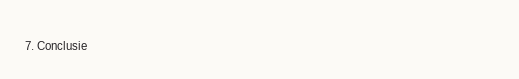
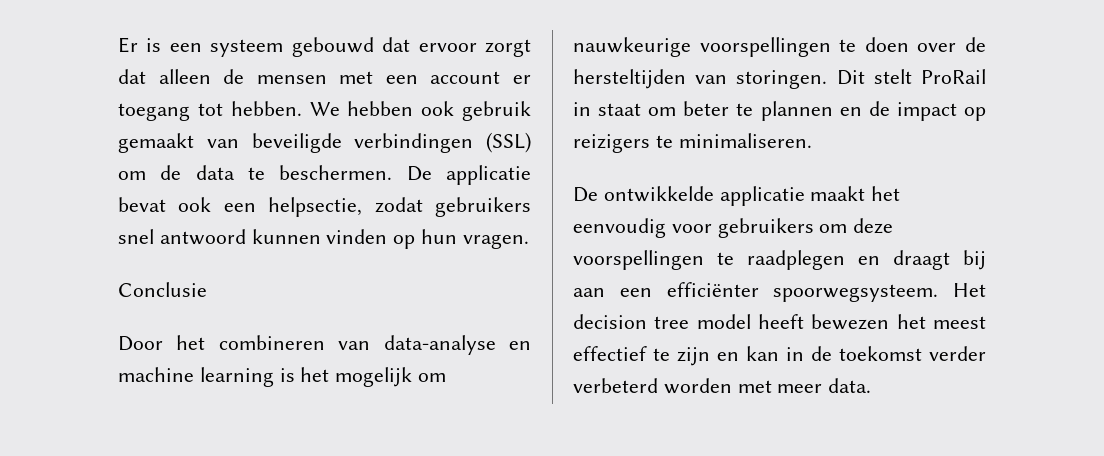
[25,41,88,50] 7. Conclusie -> [118,37,531,57] [118,69,531,84] [118,101,531,121] [118,132,531,153] [118,165,531,185] [118,197,531,217] [118,229,529,249] [118,282,207,297] [118,335,531,355] [118,367,447,387] [573,37,987,57] [573,69,986,89] [573,101,986,121] [573,133,812,153] [573,186,901,206] [573,218,894,238] [573,250,986,270] [573,282,986,302] [573,314,986,330] [573,346,986,366] [573,378,872,394] Er is een systeem gebouwd dat ervoor zorgt dat alleen de mensen met een account er toegang tot hebben. We hebben ook gebruik gemaakt van beveiligde verbindingen (SSL) om de data te beschermen. De applicatie bevat ook een helpsectie, zodat gebruikers snel antwoord kunnen vinden op hun vragen. // Conclusie // Door het combineren van data-analyse en machine learning is het mogelijk om nauwkeurige voorspellingen te doen over de hersteltijden van storingen. Dit stelt ProRail in staat om beter te plannen en de impact op reizigers te minimaliseren. // De ontwikkelde applicatie maakt het eenvoudig voor gebruikers om deze voorspellingen te raadplegen en draagt bij aan een efficiënter spoorwegsysteem. Het decision tree model heeft bewezen het meest effectief te zijn en kan in de toekomst verder verbeterd worden met meer data.

